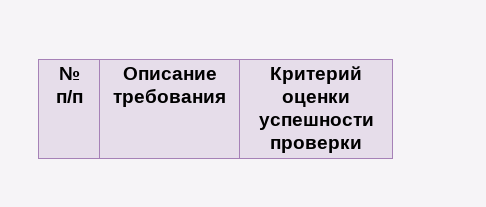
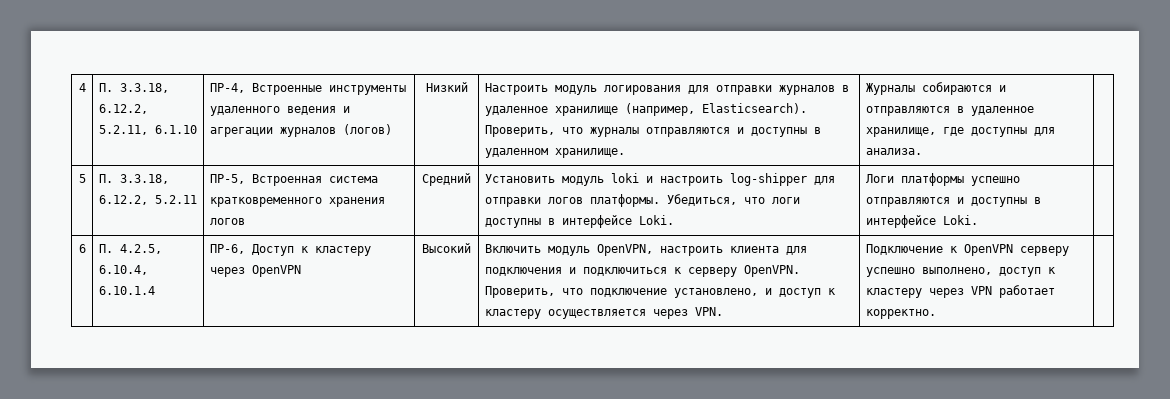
[58,67,80,80] [55,90,83,103] [122,67,217,80] [113,88,226,107] [270,66,362,84] [282,93,350,107] [258,116,374,130] [270,139,362,153] № п/п | Описание требования | Критерий оценки успешности проверки -> [78,83,86,92] [98,83,169,93] [98,104,148,114] [98,125,197,135] [209,83,406,95] [209,106,350,116] [209,124,392,137] [425,82,468,92] [484,83,849,95] [484,103,807,116] [484,125,821,137] [484,148,625,158] [865,82,1006,95] [865,106,1034,116] [865,127,1055,137] [865,148,922,155] [78,174,86,183] [98,174,169,184] [98,195,197,205] [209,174,378,186] [209,197,385,207] [209,218,245,225] [421,173,471,186] [484,173,835,186] [484,194,800,207] [484,215,674,228] [865,173,1020,186] [865,197,1041,207] [865,215,978,228] [78,244,86,253] [98,244,162,254] [98,265,148,275] [98,286,155,295] [209,244,371,256] [209,265,301,277] [421,243,471,253] [484,244,807,256] [484,265,800,277] [484,286,836,298] [484,307,723,319] [865,244,1069,256] [865,267,1056,277] [865,285,1055,298] [865,309,936,319] 4 | П. 3.3.18, 6.12.2, 5.2.11, 6.1.10 | ПР-4, Встроенные инструменты удаленного ведения и агрегации журналов (логов) | Низкий | Настроить модуль логирования для отправки журналов в удаленное хранилище (например, Elasticsearch). Проверить, что журналы отправляются и доступны в удаленном хранилище. | Журналы собираются и отправляются в удаленное хранилище, где доступны для анализа. | // 5 | П. 3.3.18, 6.12.2, 5.2.11 | ПР-5, Встроенная система кратковременного хранения логов | Средний | Установить модуль loki и настроить log-shipper для отправки логов платформы. Убедиться, что логи доступны в интерфейсе Loki. | Логи платформы успешно отправляются и доступны в интерфейсе Loki. | // 6 | П. 4.2.5, 6.10.4, 6.10.1.4 | ПР-6, Доступ к кластеру через OpenVPN | Высокий | Включить модуль OpenVPN, настроить клиента для подключения и подключиться к серверу OpenVPN. Проверить, что подключение установлено, и доступ к кластеру осуществляется через VPN. | Подключение к OpenVPN серверу успешно выполнено, доступ к кластеру через VPN работает корректно. |

